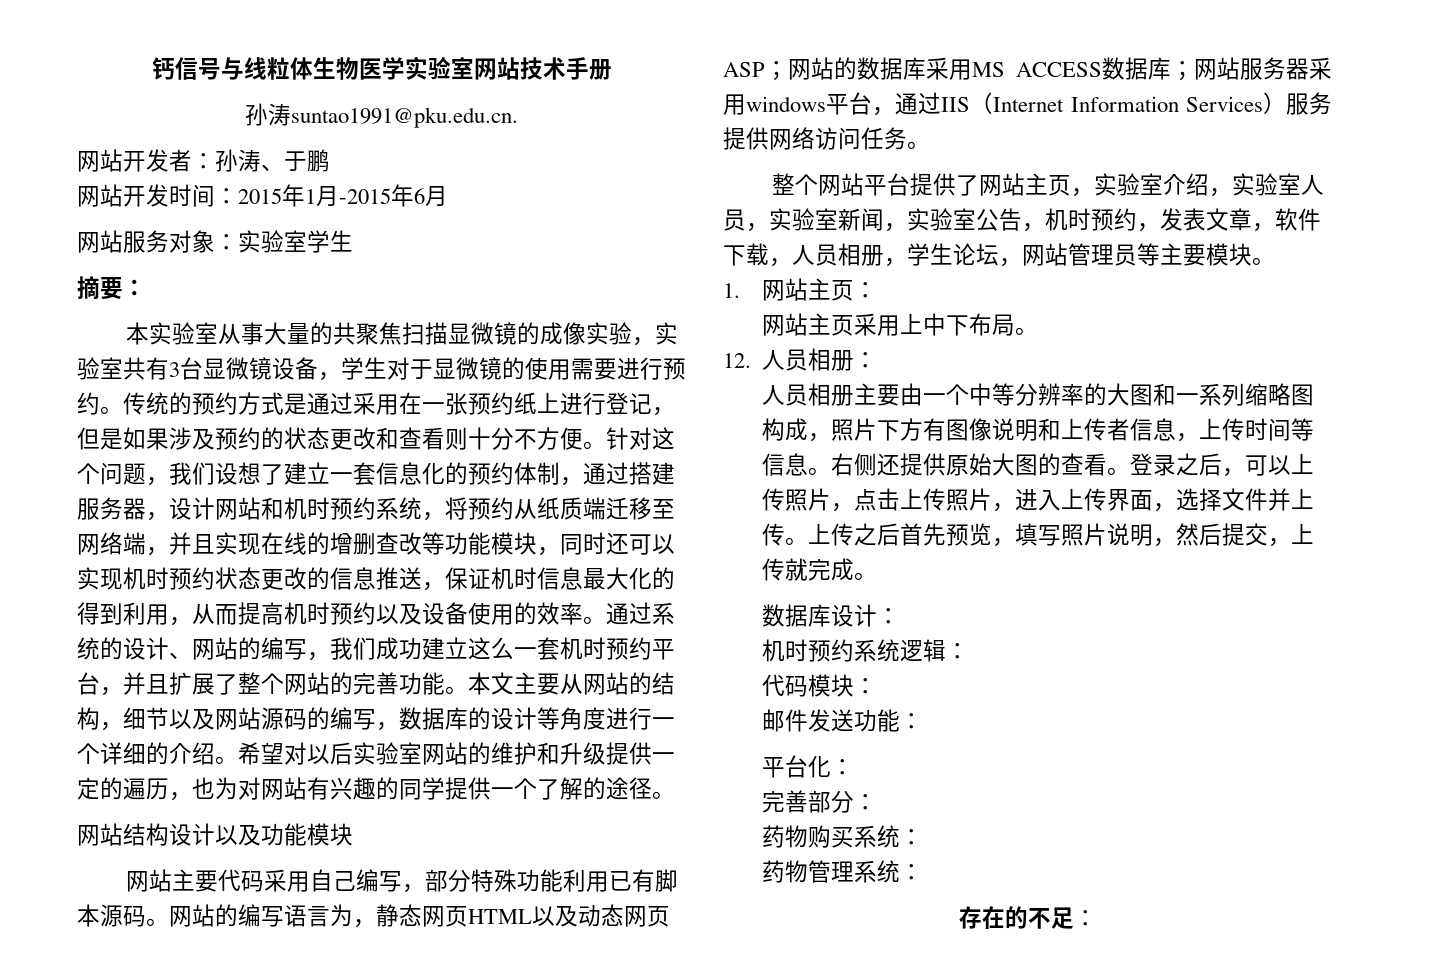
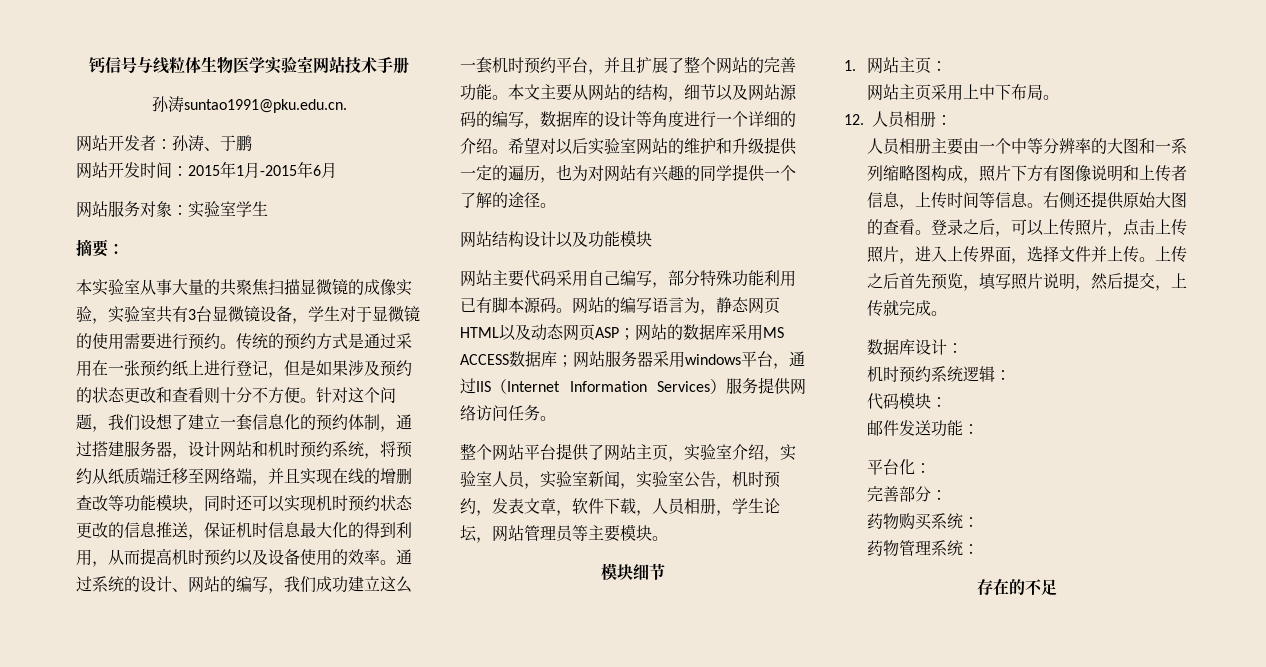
(1275, 261) none -> [601,563,665,581] // 模块细节
[1073,910,1097,926] ： -> (1057, 587) none

